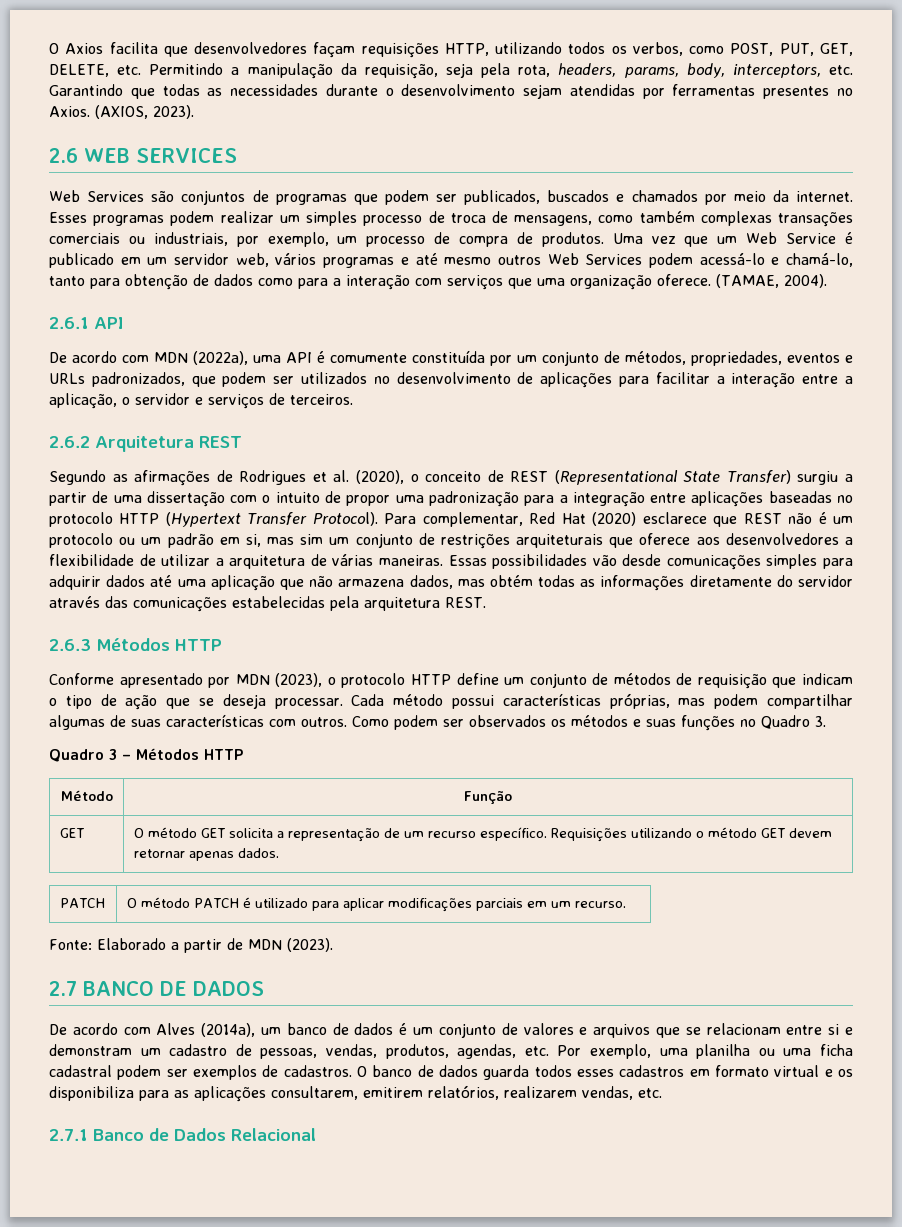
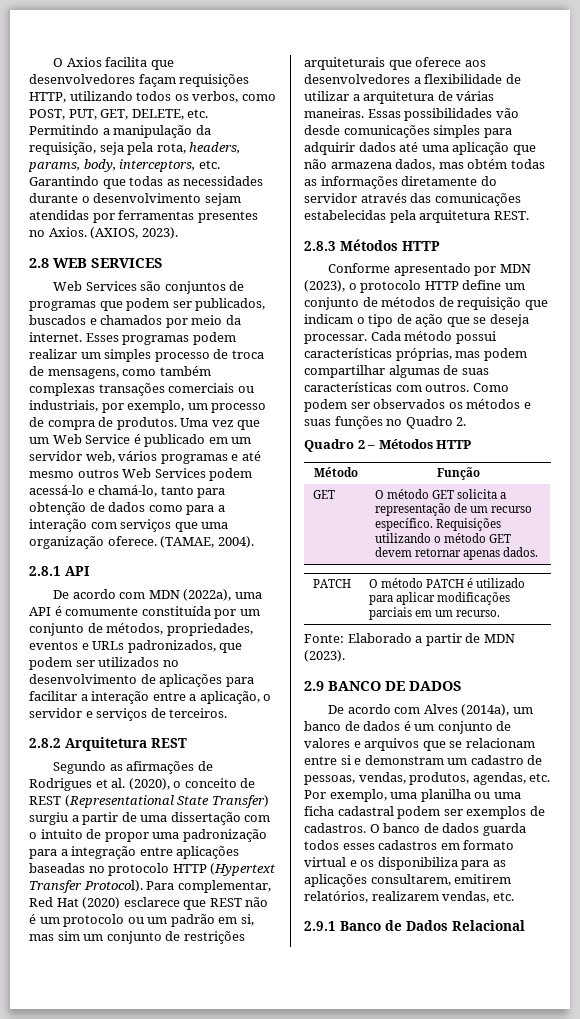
[49,148,78,163] 2.6 -> [29,258,49,268] 2.8
[49,317,89,329] 2.6.1 -> [29,566,61,576] 2.8.1
[49,436,90,448] 2.6.2 -> [29,738,61,748] 2.8.2
[49,639,91,651] 2.6.3 -> [304,241,336,251] 2.8.3
[815,716,826,727] [49,749,117,762] 3. // Quadro 3 -> [456,417,467,426] [304,439,365,452] 2. // Quadro 2
[49,981,77,996] 2.7 -> [304,681,324,691] 2.9
[49,1129,88,1141] 2.7.1 -> [304,921,336,931] 2.9.1

